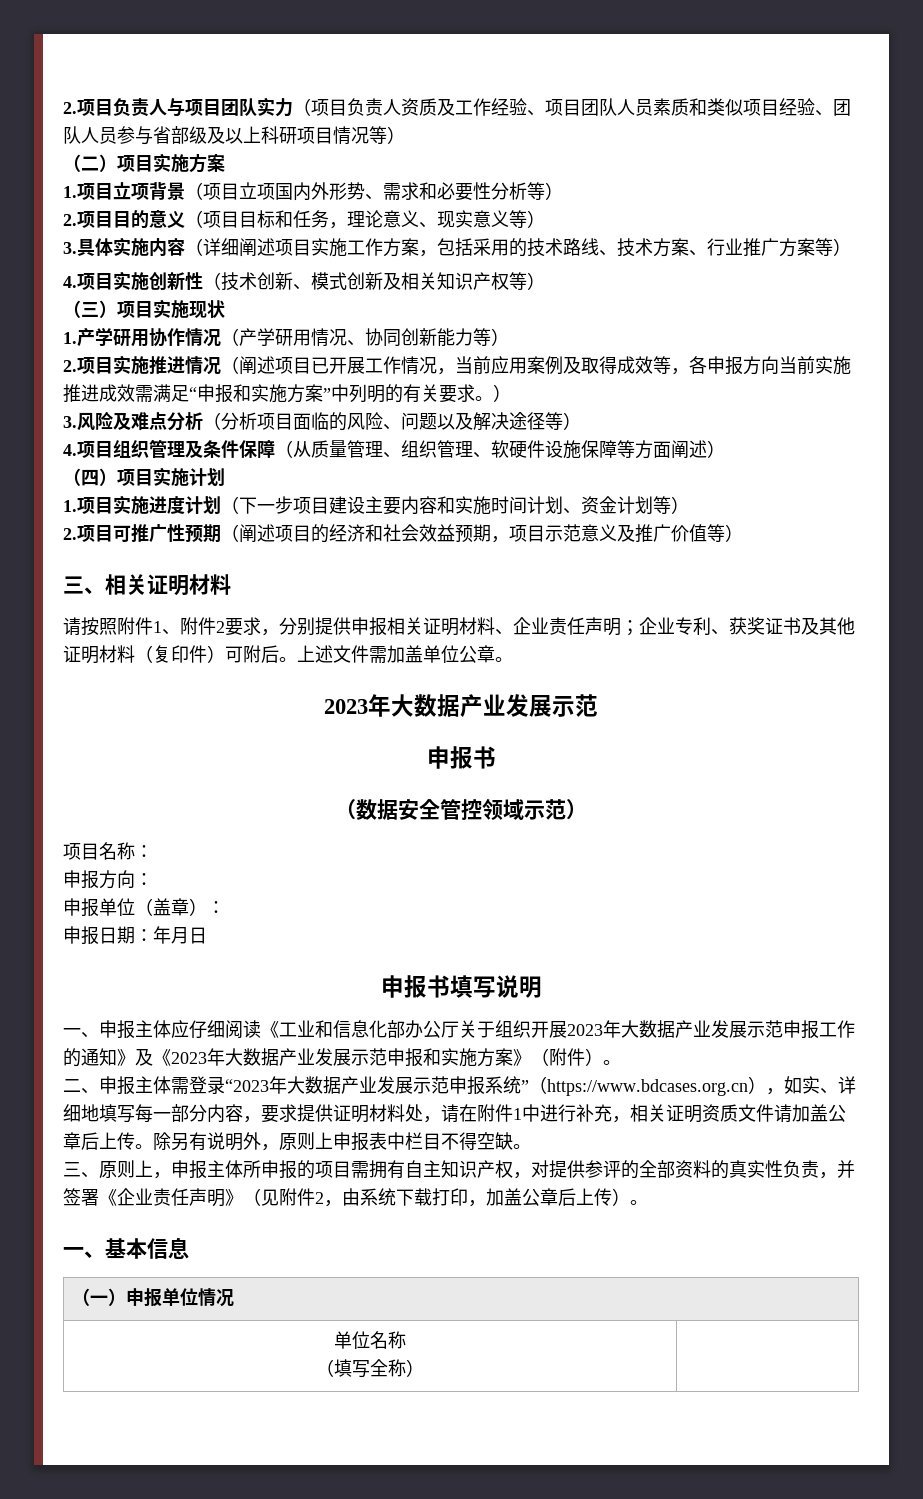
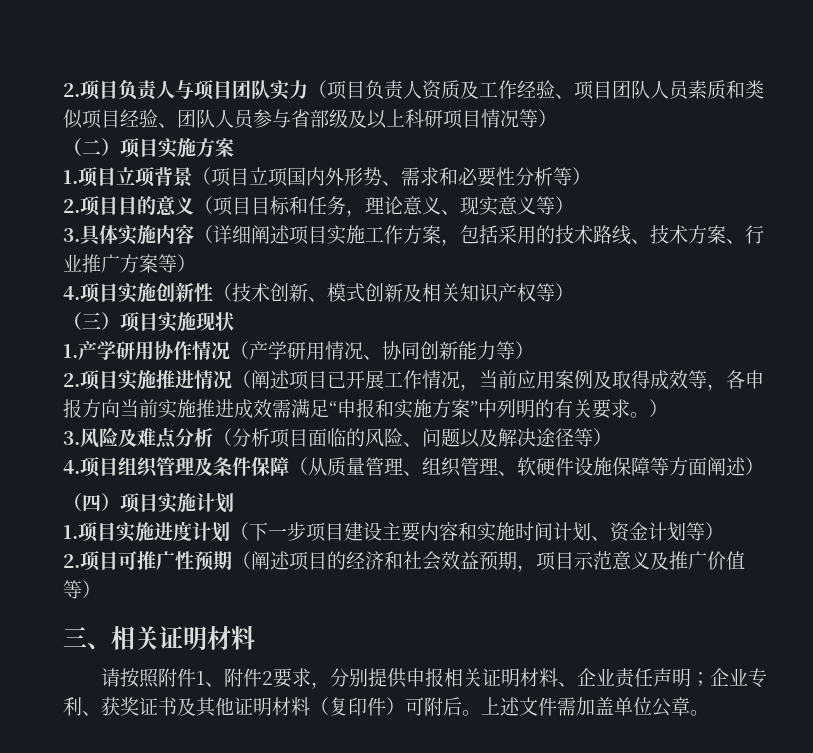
[324,694,598,718] [426,746,496,769] [335,799,587,820] [63,842,153,860] [63,870,153,889] [63,898,225,917] [63,926,207,945] [380,975,542,998] [63,1020,855,1039] [63,1048,621,1067] [63,1076,856,1096] [63,1104,846,1123] [63,1132,531,1151] [63,1160,855,1179] [63,1188,648,1207] [63,1237,189,1259] [71,1288,234,1307] [334,1331,406,1349] [316,1359,424,1378] // 2023年大数据产业发展示范 // 申报书 // （数据安全管控领域示范） // 项目名称： // 申报方向： // 申报单位（盖章）： // 申报日期：年月日 // 申报书填写说明 // 一、申报主体应仔细阅读《工业和信息化部办公厅关于组织开展2023年大数据产业发展示范申报工作的通知》及《2023年大数据产业发展示范申报和实施方案》（附件）。 // 二、申报主体需登录“2023年大数据产业发展示范申报系统”（https://www.bdcases.org.cn），如实、详细地填写每一部分内容，要求提供证明材料处，请在附件1中进行补充，相关证明资质文件请加盖公章后上传。除另有说明外，原则上申报表中栏目不得空缺。 // 三、原则上，申报主体所申报的项目需拥有自主知识产权，对提供参评的全部资料的真实性负责，并签署《企业责任声明》（见附件2，由系统下载打印，加盖公章后上传）。 // 一、基本信息 // （一）申报单位情况 // 单位名称 // （填写全称） | -> (709, 713) none

